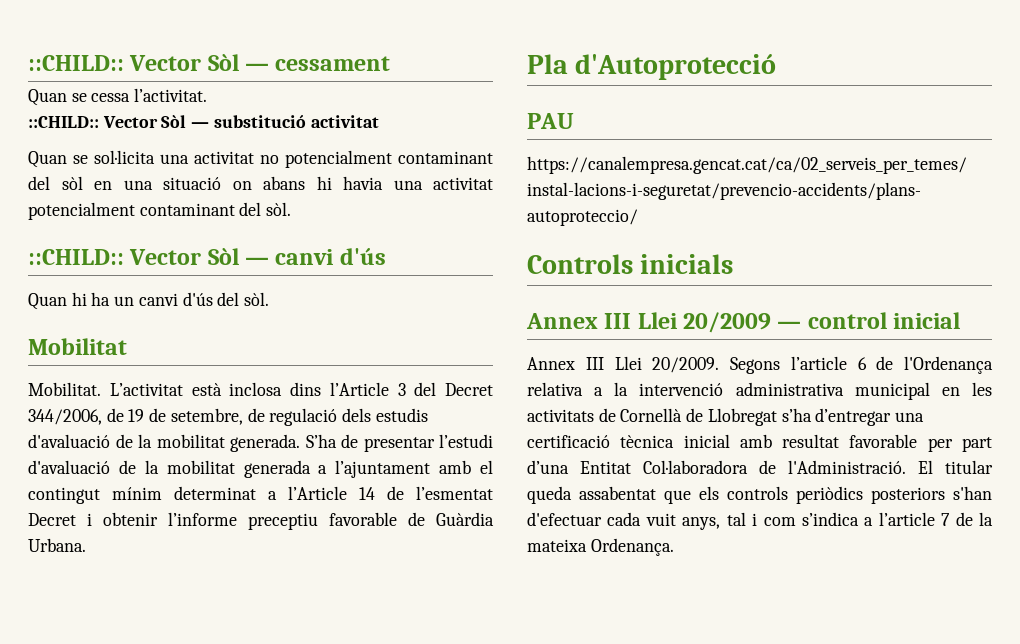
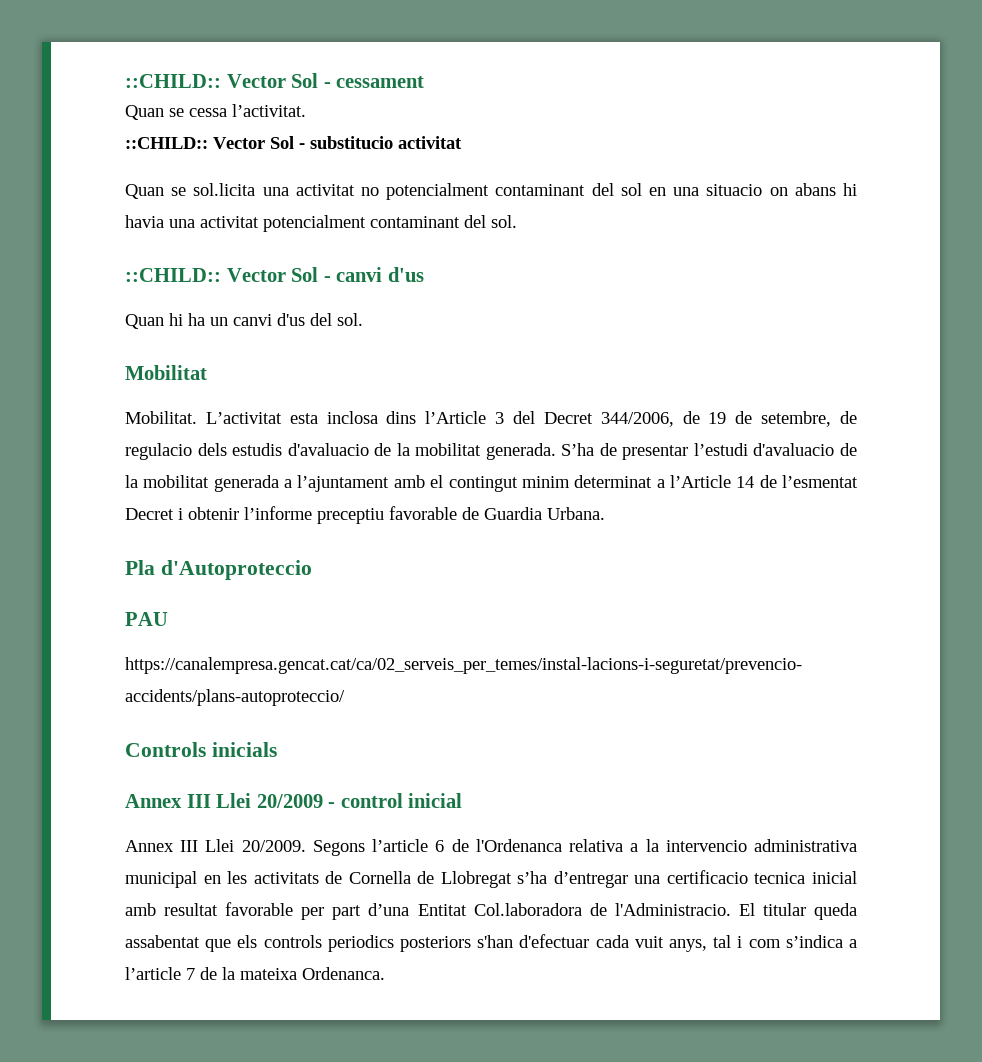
[28,54,270,71] ::CHILD:: Vector Sòl — -> [125,73,331,88] ::CHILD:: Vector Sol -
[161,115,306,128] Sòl — substitució -> [270,136,393,149] Sol - substitucio
[94,150,155,164] sol·licita -> [193,183,256,196] sol.licita
[61,176,83,190] sòl -> [620,183,642,196] sol
[163,177,221,190] situació -> [706,184,763,196] situacio
[266,202,292,216] [28,248,386,265] sòl. // ::CHILD:: Vector Sòl — canvi d'ús -> [491,215,517,228] [125,267,424,282] sol. // ::CHILD:: Vector Sol - canvi d'us
[182,292,270,306] d'ús del sòl. -> [277,313,363,326] d'us del sol.
[191,383,222,396] està -> [289,413,318,424] esta
[269,408,338,426] regulació -> [125,443,192,460] regulacio
[28,434,110,448] d'avaluació -> [287,443,369,456] d'avaluacio
[28,460,110,474] d'avaluació -> [753,443,835,456] d'avaluacio
[112,487,162,500] mínim -> [521,476,570,488] minim
[436,512,494,526] Guàrdia -> [484,507,542,520] Guardia
[575,54,777,80] d'Autoprotecció -> [160,560,312,580] d'Autoproteccio
[777,321,802,329] — -> [328,802,336,808] -
[904,356,993,374] l'Ordenança -> [475,839,562,852] l'Ordenanca
[639,383,724,396] intervenció -> [665,840,747,852] intervencio
[620,408,683,422] Cornellà -> [348,871,411,884] Cornella
[527,435,675,448] certificació tècnica -> [666,870,806,884] certificacio tecnica
[643,460,906,474] Col·laboradora de l'Administració. -> [473,903,731,916] Col.laboradora de l'Administracio.
[796,486,863,504] periòdics -> [327,935,394,952] periodics
[590,538,674,556] Ordenança. -> [302,967,385,980] Ordenanca.

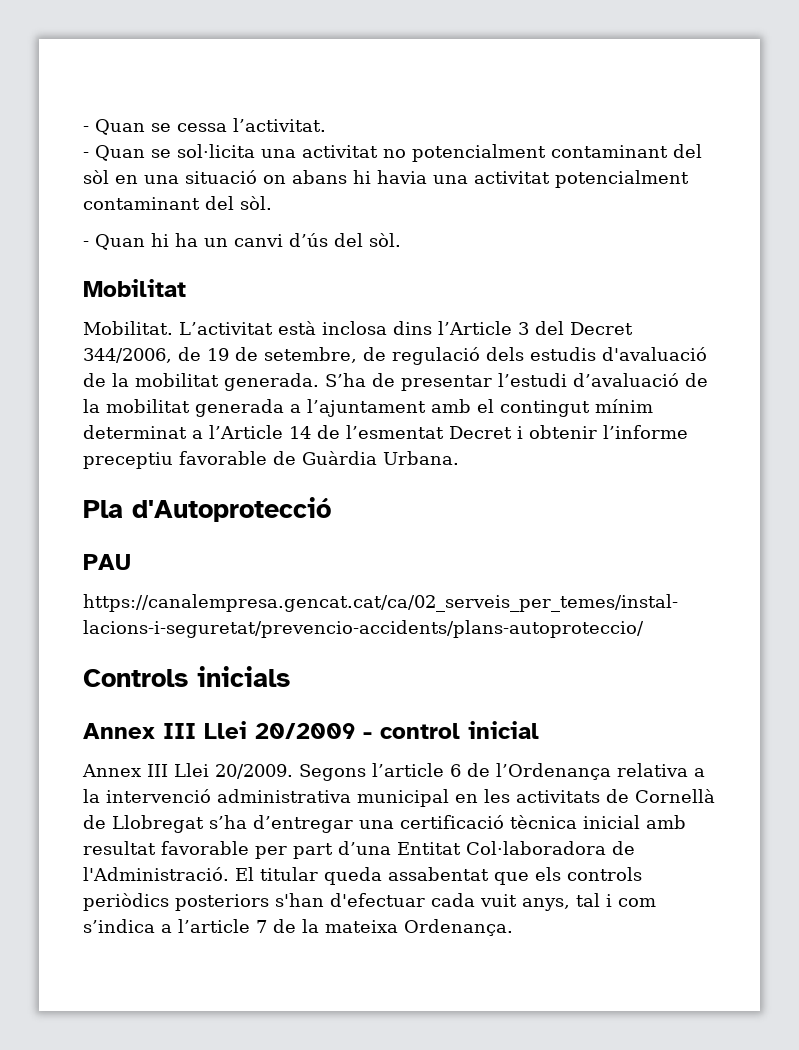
[125,73,425,88] ::CHILD:: Vector Sol - cessament // -> [83,126,89,132] -
[125,136,462,149] [125,183,256,199] ::CHILD:: Vector Sol - substitucio activitat // Quan se sol.licita -> [83,144,255,161] - Quan se sol·licita
[620,183,642,196] sol -> [83,170,109,184] sòl
[706,184,763,196] situacio -> [185,170,257,184] situació
[491,215,517,228] [125,267,424,282] sol. // ::CHILD:: Vector Sol - canvi d'us // -> [240,196,272,210] [83,241,89,247] sòl. // -
[277,313,363,326] d'us del sol. -> [289,233,401,247] d’ús del sòl.
[289,413,318,424] esta -> [277,321,316,335] està
[125,443,192,460] regulacio -> [392,347,480,365] regulació
[287,443,369,456] d'avaluacio -> [602,347,707,361] d'avaluació
[753,443,835,456] d'avaluacio -> [573,373,679,387] d’avaluació
[521,476,570,488] minim -> [595,399,653,413] mínim
[484,507,542,520] Guardia -> [302,451,377,465] Guàrdia
[160,560,312,580] d'Autoproteccio -> [132,497,331,522] d'Autoprotecció
[475,839,562,852] l'Ordenanca -> [496,763,611,780] l’Ordenança
[665,840,747,852] intervencio -> [106,789,211,803] intervenció
[348,871,411,884] Cornella -> [635,789,715,803] Cornellà
[666,870,806,884] certificacio tecnica -> [400,815,577,829] certificació tècnica
[473,903,731,916] Col.laboradora de l'Administracio. -> [466,841,635,855] [83,867,229,881] Col·laboradora de l'Administració.
[327,935,394,952] periodics -> [83,893,169,911] periòdics
[302,967,385,980] Ordenanca. -> [404,919,513,936] Ordenança.

